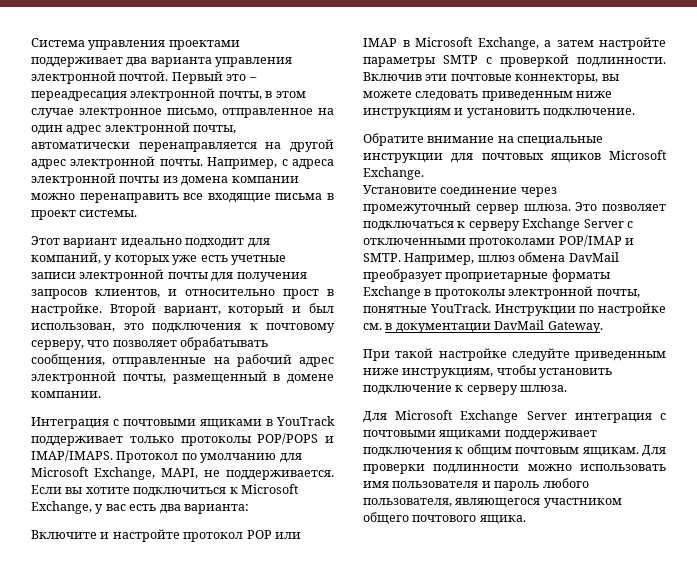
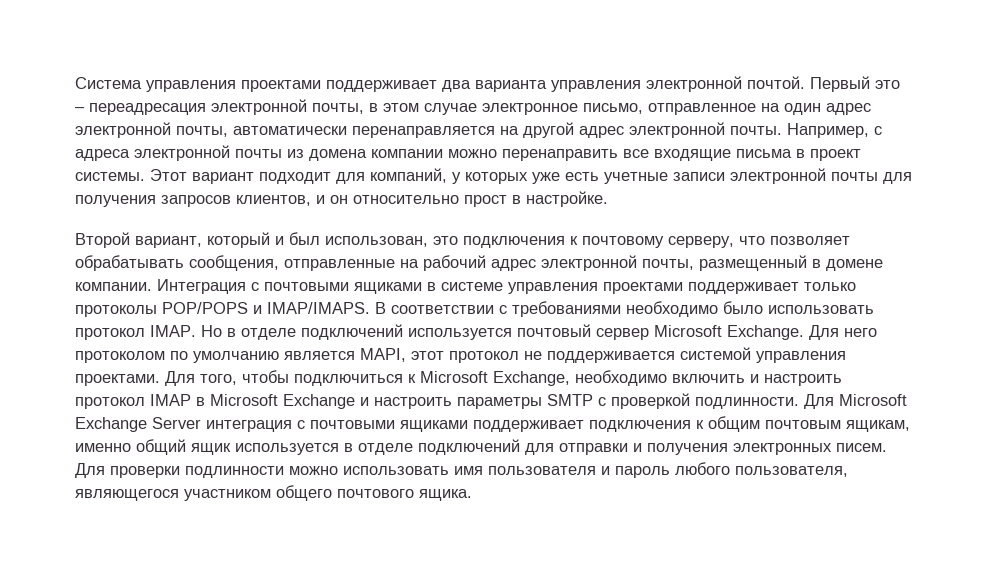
(138, 213) // -> (145, 176) none
[120,238,182,248] идеально -> (254, 178) none
(177, 292) none -> [330,195,348,204] он
(102, 309) none -> (608, 199) //
(101, 394) // -> (152, 286) none
[276,416,335,426] YouTrack -> [441,282,683,294] системе управления проектами
[116,451,302,463] [31,467,334,480] [31,484,299,497] [31,501,249,514] [31,529,301,542] [363,37,666,50] Протокол по умолчанию для Microsoft Exchange, MAPI, не поддерживается. Если вы хотите подключиться к Microsoft Exchange, у вас есть два варианта: // Включите и настройте протокол POP или IMAP в Microsoft Exchange, а затем настройте -> [375,301,874,317] [75,324,877,340] [75,347,846,363] [75,370,842,386] [75,394,452,409] В соответствии с требованиями необходимо было использовать протокол IMAP. Но в отделе подключений используется почтовый сервер Microsoft Exchange. Для него протоколом по умолчанию является MAPI, этот протокол не поддерживается системой управления проектами. Для того, чтобы подключиться к Microsoft Exchange, необходимо включить и настроить протокол IMAP в Microsoft Exchange и настроить
[363,72,619,84] [363,91,613,101] [363,108,636,118] [363,133,604,146] [363,150,667,163] [363,167,424,180] [363,185,557,197] [363,201,666,214] [363,218,633,231] [363,235,635,248] [363,252,619,265] [363,269,610,282] [363,286,640,299] [363,303,666,316] [363,320,603,333] [363,348,666,361] [363,365,613,378] [363,385,568,395] Включив эти почтовые коннекторы, вы можете следовать приведенным ниже инструкциям и установить подключение. // Обратите внимание на специальные инструкции для почтовых ящиков Microsoft Exchange. // Установите соединение через промежуточный сервер шлюза. Это позволяет подключаться к серверу Exchange Server с отключенными протоколами POP/IMAP и SMTP. Например, шлюз обмена DavMail преобразует проприетарные форматы Exchange в протоколы электронной почты, понятные YouTrack. Инструкции по настройке см. в документации DavMail Gateway. // При такой настройке следуйте приведенным ниже инструкциям, чтобы установить подключение к серверу шлюза. // -> (799, 403) none
[582,447,639,457] ящикам. -> [846,420,910,432] [75,439,887,455] ящикам, именно общий ящик используется в отделе подключений для отправки и получения электронных писем.

